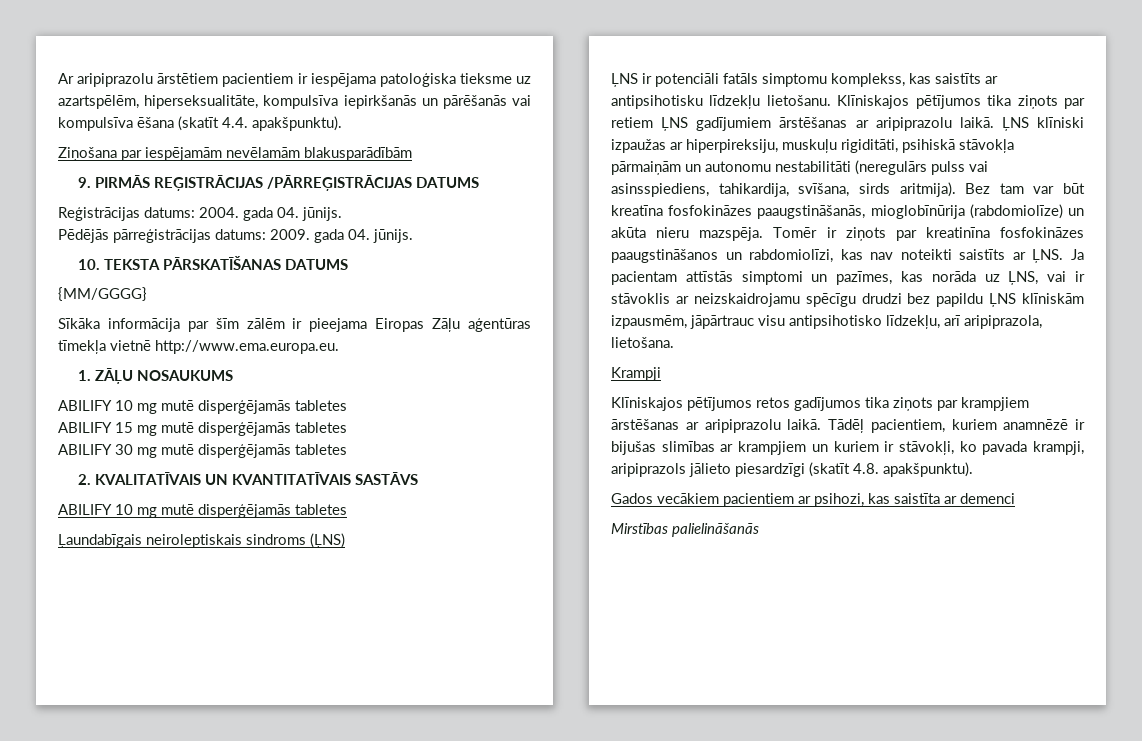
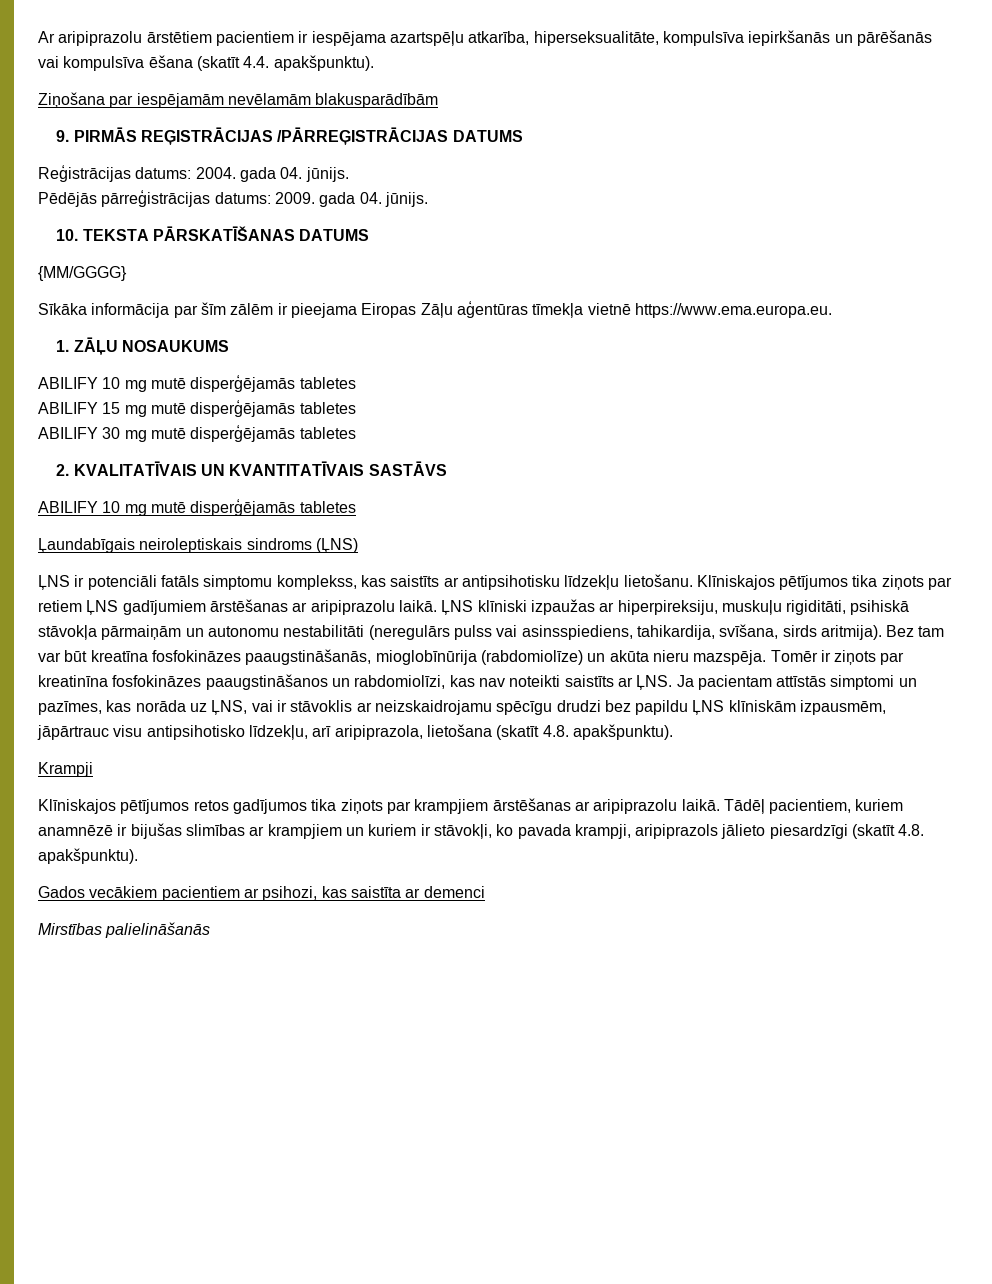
[379,73,531,87] [58,95,139,109] patoloģiska tieksme uz azartspēlēm, -> [389,31,530,46] azartspēļu atkarība,
[155,340,339,354] http://www.ema.europa.eu. -> [634,303,832,318] https://www.ema.europa.eu.
[611,337,674,348] lietošana. -> [426,724,673,740] lietošana (skatīt 4.8. apakšpunktu).

